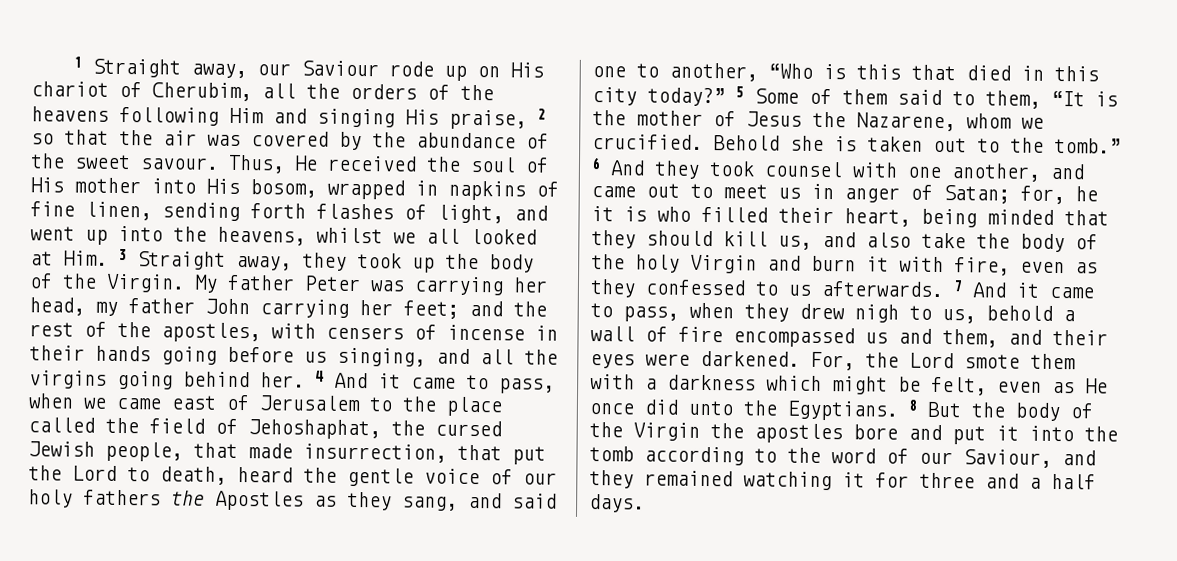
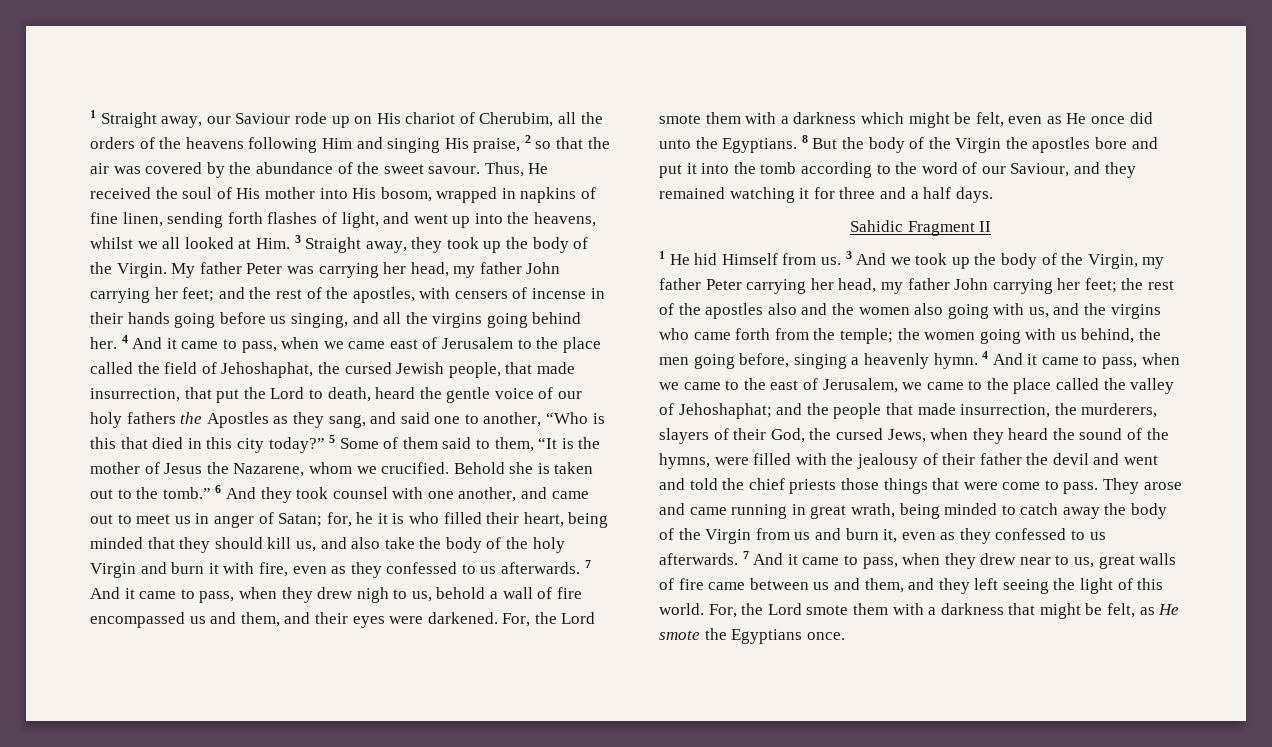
(645, 503) none -> [849,220,992,236] [659,251,1165,269] [659,278,1175,294] [659,303,1161,319] [659,328,1162,344] [659,351,1180,369] [659,378,1175,394] [659,403,1158,419] [659,428,1169,444] [659,453,1159,469] [659,478,1182,494] [659,503,1168,519] [659,528,1106,544] [659,551,1177,569] [659,578,1164,594] [659,603,1180,619] [659,628,845,644] // Sahidic Fragment II // 1 He hid Himself from us. 3 And we took up the body of the Virgin, my father Peter carrying her head, my father John carrying her feet; the rest of the apostles also and the women also going with us, and the virgins who came forth from the temple; the women going with us behind, the men going before, singing a heavenly hymn. 4 And it came to pass, when we came to the east of Jerusalem, we came to the place called the valley of Jehoshaphat; and the people that made insurrection, the murderers, slayers of their God, the cursed Jews, when they heard the sound of the hymns, were filled with the jealousy of their father the devil and went and told the chief priests those things that were come to pass. They arose and came running in great wrath, being minded to catch away the body of the Virgin from us and burn it, even as they confessed to us afterwards. 7 And it came to pass, when they drew near to us, great walls of fire came between us and them, and they left seeing the light of this world. For, the Lord smote them with a darkness that might be felt, as He smote the Egyptians once.

